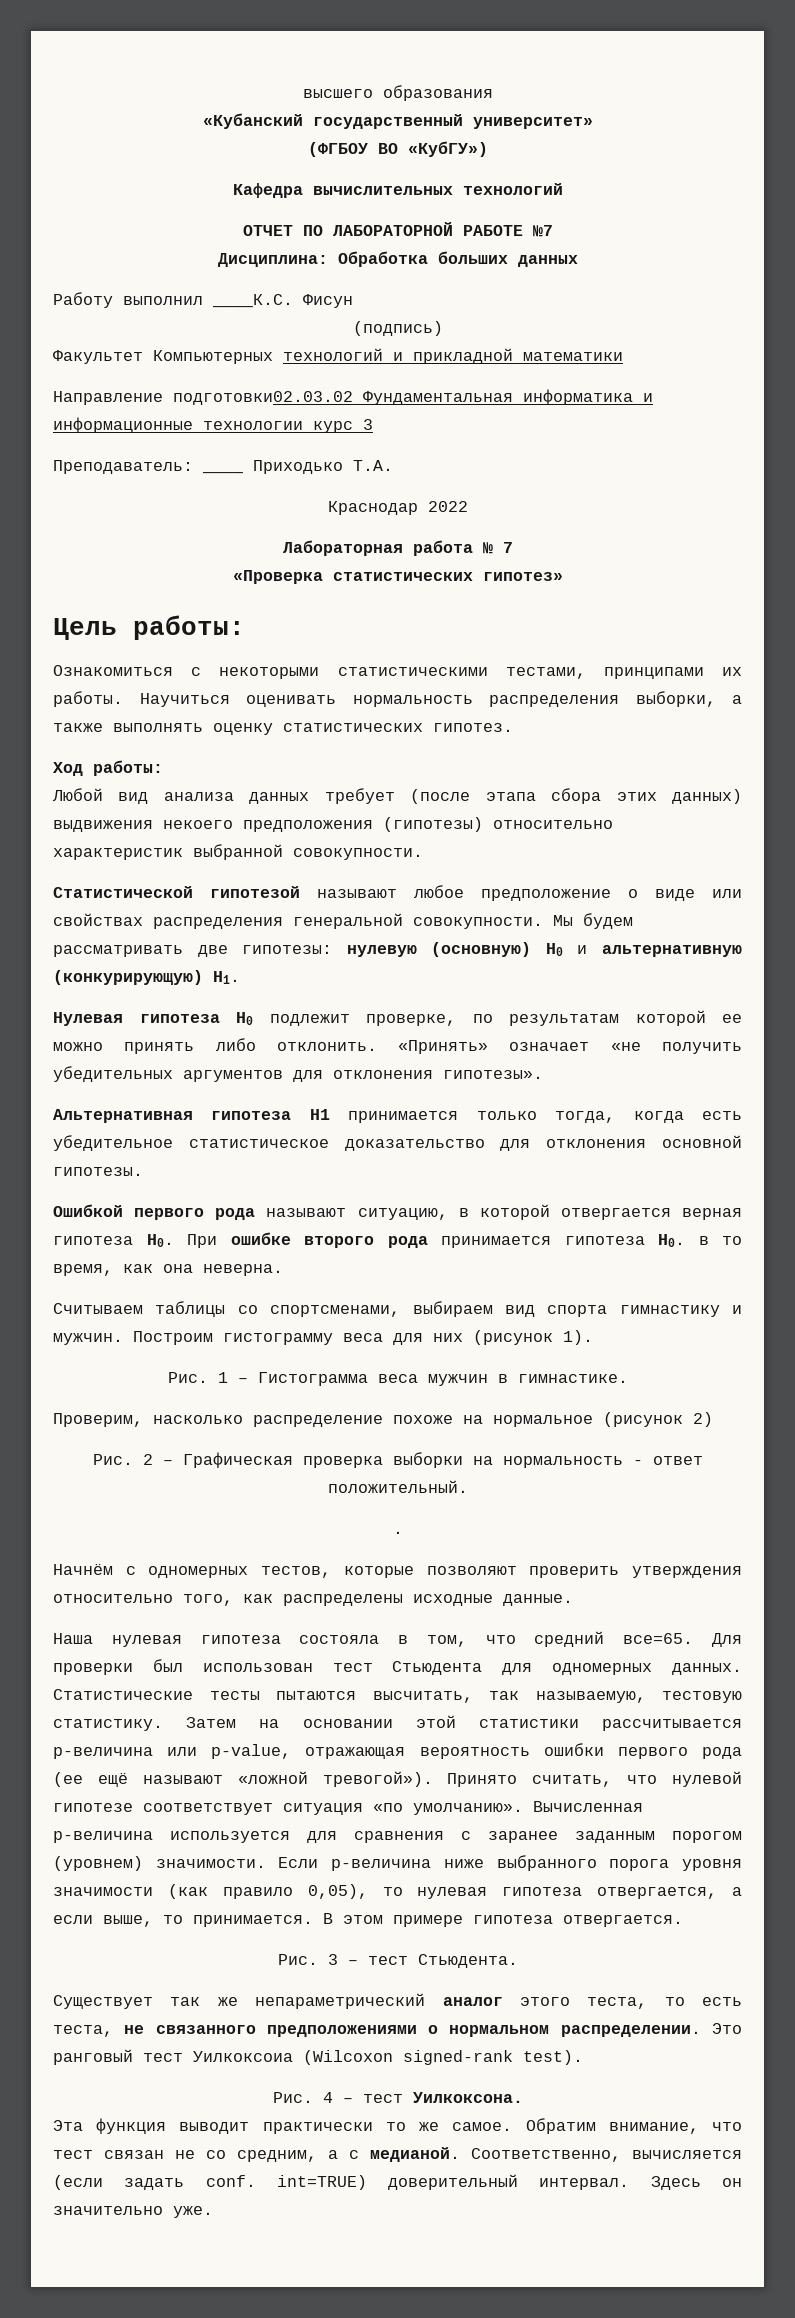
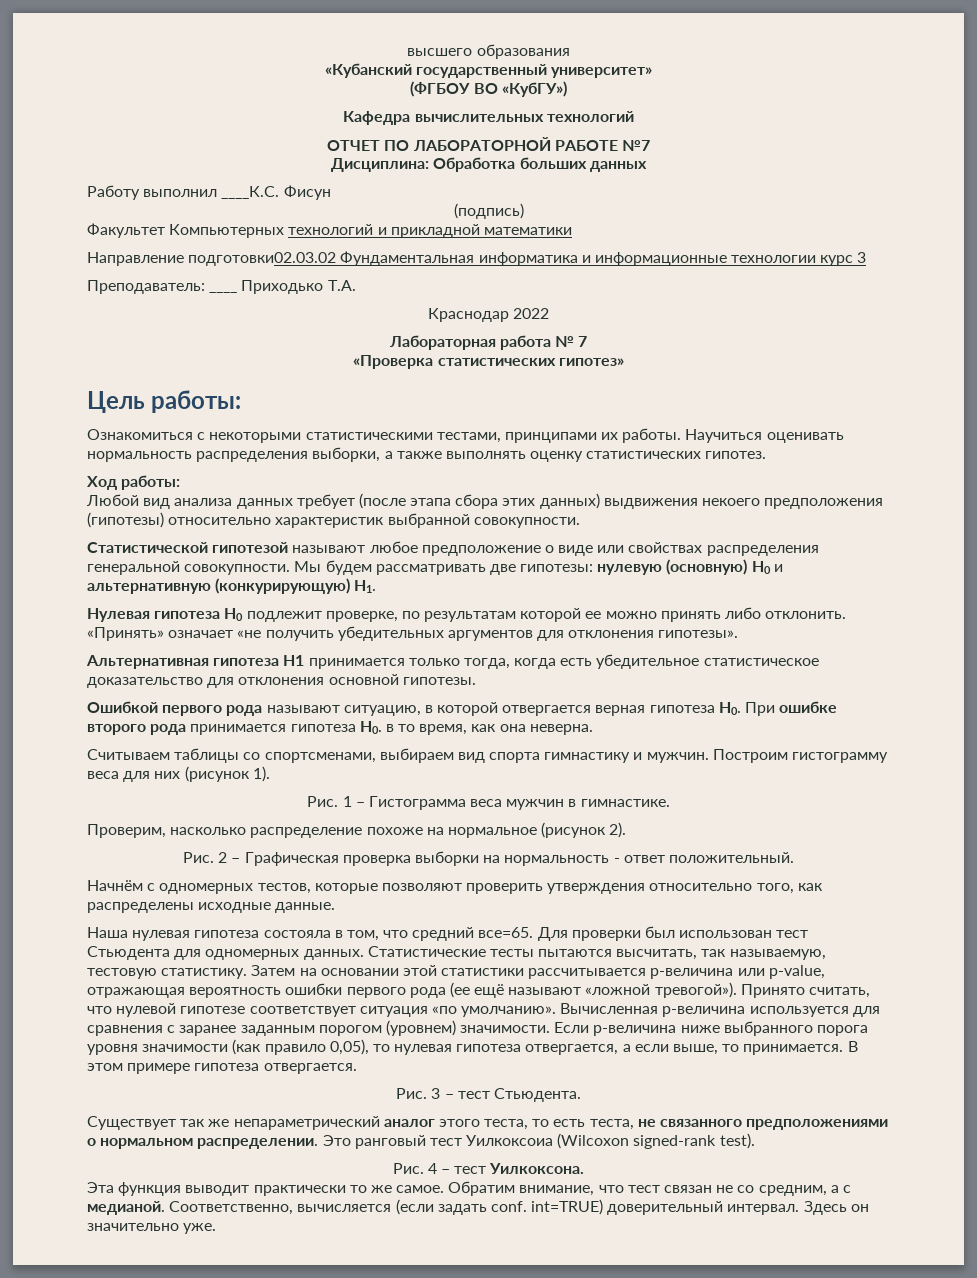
[693,1412,713,1427] 2) -> [609,822,627,838] 2).
[392,1531,403,1534] // . -> (794, 857) none

